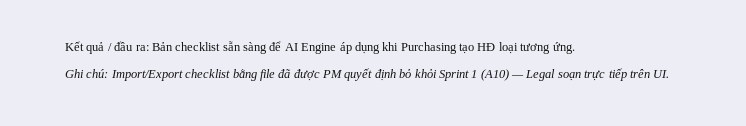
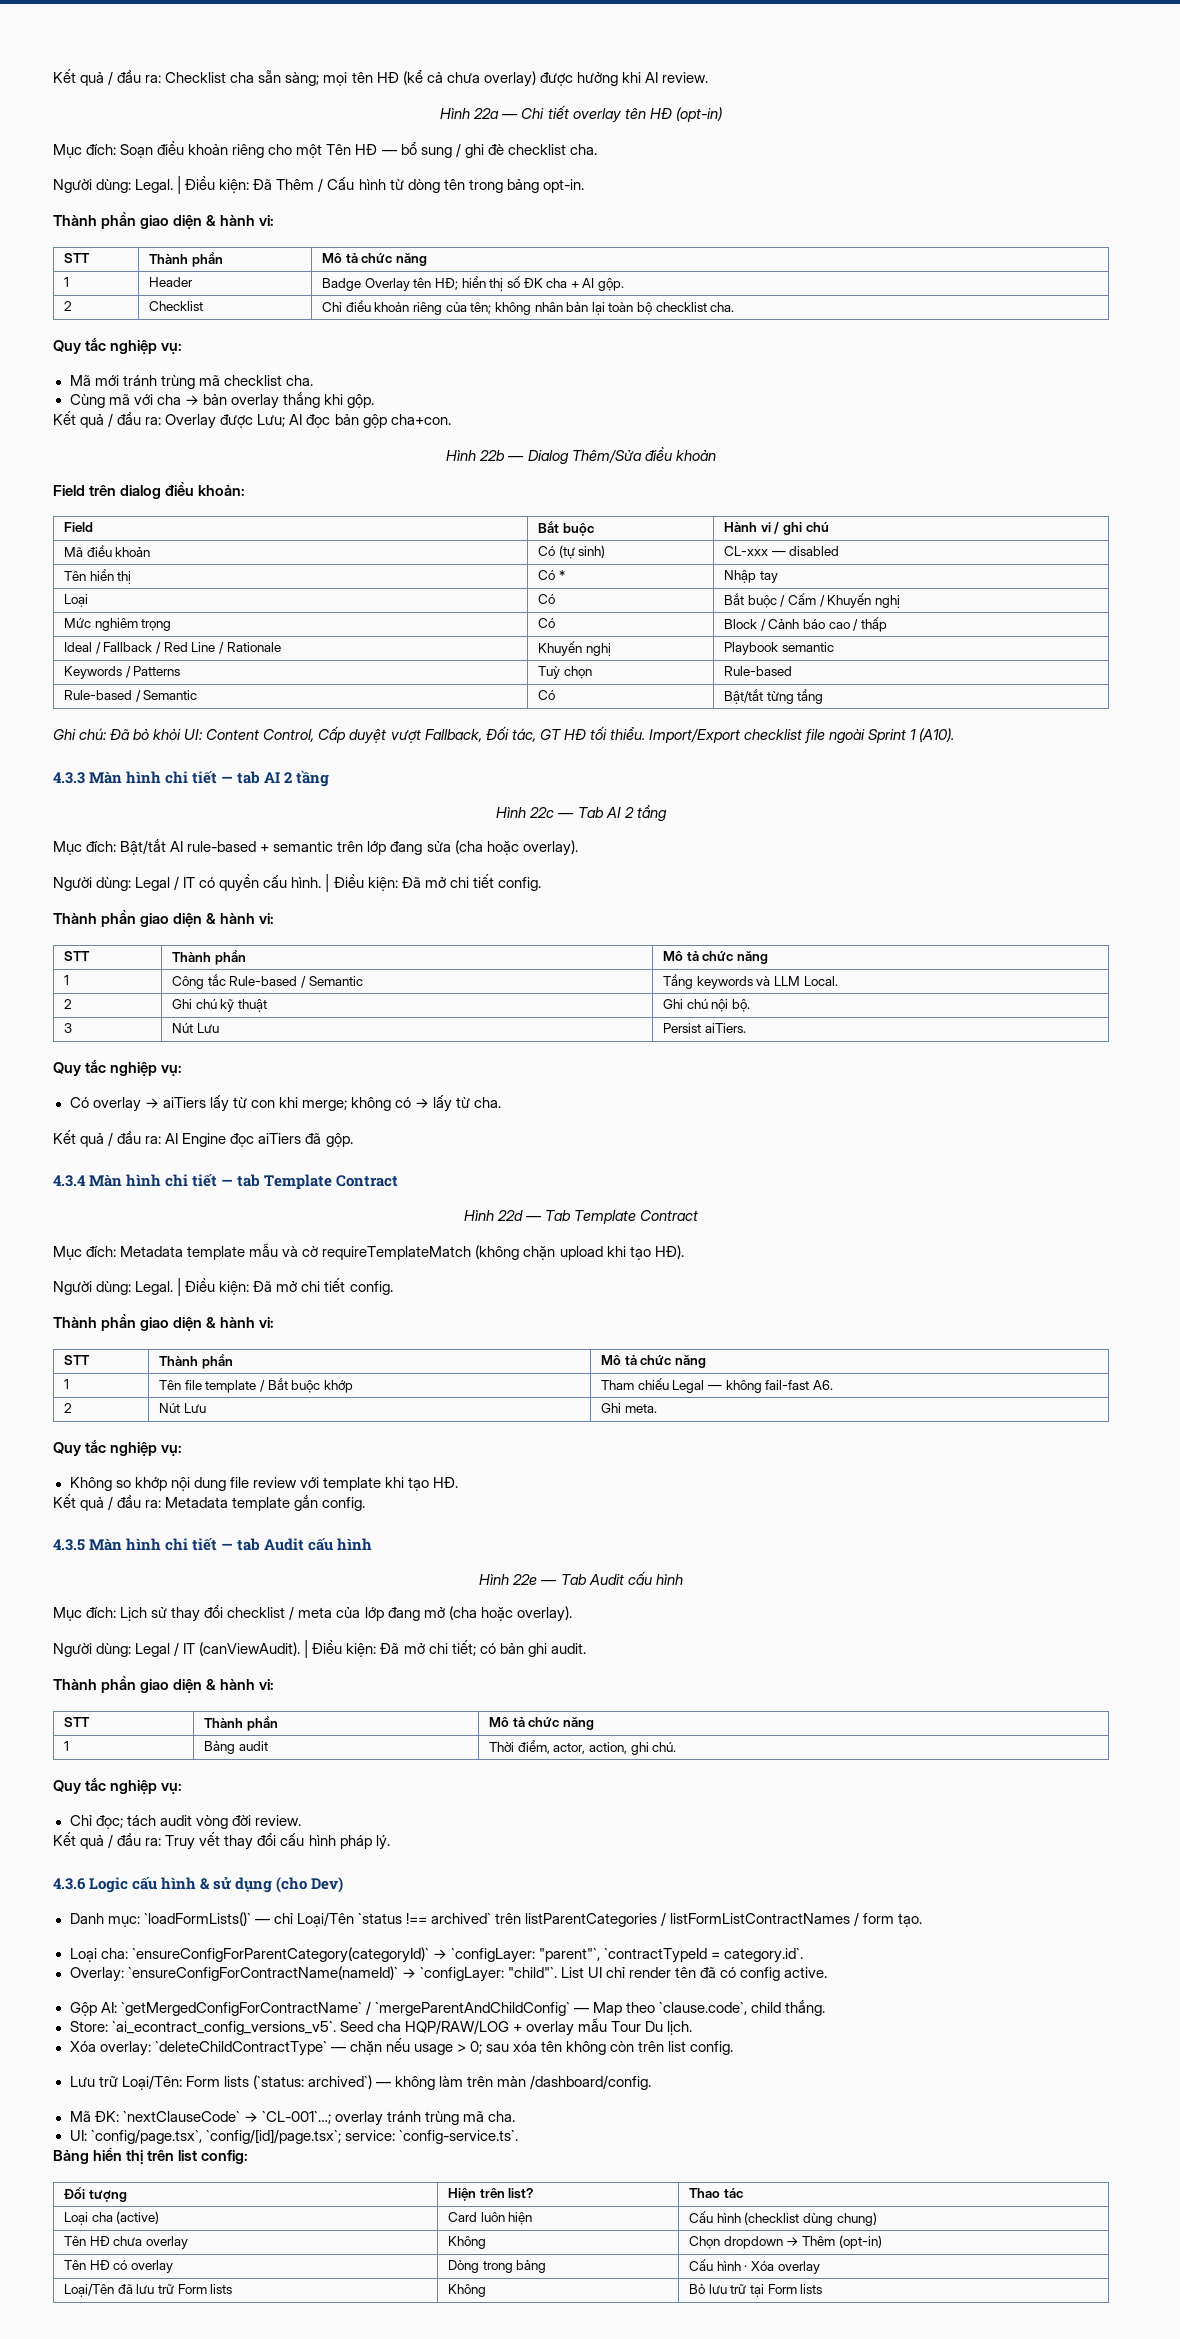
[65,41,575,54] [65,68,670,81] Kết quả / đầu ra: Bản checklist sẵn sàng để AI Engine áp dụng khi Purchasing tạo HĐ loại tương ứng. // Ghi chú: Import/Export checklist bằng file đã được PM quyết định bỏ khỏi Sprint 1 (A10) — Legal soạn trực tiếp trên UI. -> [53,69,708,87] [440,105,722,123] [53,141,597,158] [53,176,584,194] [53,212,275,230] [64,253,91,263] [149,252,223,267] [322,253,427,266] [64,277,70,287] [149,277,194,287] [322,276,625,291] [64,301,73,311] [149,301,204,311] [322,300,735,315] [53,337,183,355] [69,375,313,389] [69,392,374,409] [53,411,451,429] [446,447,716,464] [53,482,246,499] [64,522,94,532] [538,521,594,536] [724,522,829,535] [64,545,151,557] [538,545,606,559] [724,546,840,556] [64,569,132,584] [538,570,565,580] [724,570,778,583] [64,594,89,607] [538,594,556,604] [724,593,900,608] [64,618,172,631] [538,618,556,628] [724,617,887,632] [64,642,281,654] [538,641,611,656] [724,642,834,655] [64,666,181,679] [538,666,592,679] [724,666,793,676] [64,690,198,702] [538,690,556,700] [724,689,824,704] [53,726,955,744] [53,770,330,787] [496,805,667,821] [53,839,578,856] [53,874,541,892] [53,910,275,928] [64,951,91,961] [172,950,246,965] [663,951,768,964] [64,975,70,985] [172,974,363,989] [663,974,838,989] [64,999,73,1009] [172,999,267,1012] [663,999,750,1012] [64,1023,73,1033] [172,1023,219,1033] [663,1023,746,1033] [53,1059,183,1077] [69,1095,502,1112] [53,1130,353,1147] [53,1173,399,1190] [463,1210,699,1224] [53,1243,684,1260] [53,1278,393,1296] [53,1314,275,1332] [64,1355,91,1365] [159,1354,233,1369] [601,1355,706,1368] [64,1379,70,1389] [159,1378,353,1393] [601,1378,833,1393] [64,1403,73,1413] [159,1403,206,1413] [601,1403,657,1413] [53,1439,183,1457] [69,1477,459,1491] [53,1494,366,1511] [53,1537,373,1551] [479,1571,683,1585] [53,1605,572,1622] [53,1640,586,1658] [53,1676,275,1694] [64,1717,91,1727] [204,1716,278,1731] [489,1717,594,1730] [64,1741,70,1751] [204,1741,268,1754] [489,1740,677,1755] [53,1777,183,1795] [69,1815,301,1829] [53,1832,390,1850] [53,1876,344,1893] [69,1912,923,1927] [69,1947,803,1963] [69,1966,828,1982] [69,2000,825,2016] [69,2018,692,2036] [69,2038,734,2056] [69,2075,652,2090] [69,2111,515,2126] [69,2129,518,2144] [53,2147,249,2165] [64,2187,127,2202] [448,2188,534,2201] [689,2188,743,2198] [64,2211,160,2225] [448,2212,533,2225] [689,2211,877,2226] [64,2236,188,2249] [448,2236,487,2249] [689,2235,882,2249] [64,2260,173,2273] [448,2260,547,2273] [689,2259,820,2274] [64,2284,233,2297] [448,2284,487,2297] [689,2284,823,2297] Kết quả / đầu ra: Checklist cha sẵn sàng; mọi tên HĐ (kể cả chưa overlay) được hưởng khi AI review. // Hình 22a — Chi tiết overlay tên HĐ (opt-in) // Mục đích: Soạn điều khoản riêng cho một Tên HĐ — bổ sung / ghi đè checklist cha. // Người dùng: Legal. | Điều kiện: Đã Thêm / Cấu hình từ dòng tên trong bảng opt-in. // Thành phần giao diện & hành vi: // STT | Thành phần | Mô tả chức năng // 1 | Header | Badge Overlay tên HĐ; hiển thị số ĐK cha + AI gộp. // 2 | Checklist | Chỉ điều khoản riêng của tên; không nhân bản lại toàn bộ checklist cha. // Quy tắc nghiệp vụ: // Mã mới tránh trùng mã checklist cha. // Cùng mã với cha → bản overlay thắng khi gộp. // Kết quả / đầu ra: Overlay được Lưu; AI đọc bản gộp cha+con. // Hình 22b — Dialog Thêm/Sửa điều khoản // Field trên dialog điều khoản: // Field | Bắt buộc | Hành vi / ghi chú // Mã điều khoản | Có (tự sinh) | CL-xxx — disabled // Tên hiển thị | Có * | Nhập tay // Loại | Có | Bắt buộc / Cấm / Khuyến nghị // Mức nghiêm trọng | Có | Block / Cảnh báo cao / thấp // Ideal / Fallback / Red Line / Rationale | Khuyến nghị | Playbook semantic // Keywords / Patterns | Tuỳ chọn | Rule-based // Rule-based / Semantic | Có | Bật/tắt từng tầng // Ghi chú: Đã bỏ khỏi UI: Content Control, Cấp duyệt vượt Fallback, Đối tác, GT HĐ tối thiểu. Import/Export checklist file ngoài Sprint 1 (A10). // 4.3.3 Màn hình chi tiết — tab AI 2 tầng // Hình 22c — Tab AI 2 tầng // Mục đích: Bật/tắt AI rule-based + semantic trên lớp đang sửa (cha hoặc overlay). // Người dùng: Legal / IT có quyền cấu hình. | Điều kiện: Đã mở chi tiết config. // Thành phần giao diện & hành vi: // STT | Thành phần | Mô tả chức năng // 1 | Công tắc Rule-based / Semantic | Tầng keywords và LLM Local. // 2 | Ghi chú kỹ thuật | Ghi chú nội bộ. // 3 | Nút Lưu | Persist aiTiers. // Quy tắc nghiệp vụ: // Có overlay → aiTiers lấy từ con khi merge; không có → lấy từ cha. // Kết quả / đầu ra: AI Engine đọc aiTiers đã gộp. // 4.3.4 Màn hình chi tiết — tab Template Contract // Hình 22d — Tab Template Contract // Mục đích: Metadata template mẫu và cờ requireTemplateMatch (không chặn upload khi tạo HĐ). // Người dùng: Legal. | Điều kiện: Đã mở chi tiết config. // Thành phần giao diện & hành vi: // STT | Thành phần | Mô tả chức năng // 1 | Tên file template / Bắt buộc khớp | Tham chiếu Legal — không fail-fast A6. // 2 | Nút Lưu | Ghi meta. // Quy tắc nghiệp vụ: // Không so khớp nội dung file review với template khi tạo HĐ. // Kết quả / đầu ra: Metadata template gắn config. // 4.3.5 Màn hình chi tiết — tab Audit cấu hình // Hình 22e — Tab Audit cấu hình // Mục đích: Lịch sử thay đổi checklist / meta của lớp đang mở (cha hoặc overlay). // Người dùng: Legal / IT (canViewAudit). | Điều kiện: Đã mở chi tiết; có bản ghi audit. // Thành phần giao diện & hành vi: // STT | Thành phần | Mô tả chức năng // 1 | Bảng audit | Thời điểm, actor, action, ghi chú. // Quy tắc nghiệp vụ: // Chỉ đọc; tách audit vòng đời review. // Kết quả / đầu ra: Truy vết thay đổi cấu hình pháp lý. // 4.3.6 Logic cấu hình & sử dụng (cho Dev) // Danh mục: `loadFormLists()` — chỉ Loại/Tên `status !== archived` trên listParentCategories / listFormListContractNames / form tạo. // Loại cha: `ensureConfigForParentCategory(categoryId)` → `configLayer: "parent"`, `contractTypeId = category.id`. // Overlay: `ensureConfigForContractName(nameId)` → `configLayer: "child"`. List UI chỉ render tên đã có config active. // Gộp AI: `getMergedConfigForContractName` / `mergeParentAndChildConfig` — Map theo `clause.code`, child thắng. // Store: `ai_econtract_config_versions_v5`. Seed cha HQP/RAW/LOG + overlay mẫu Tour Du lịch. // Xóa overlay: `deleteChildContractType` — chặn nếu usage > 0; sau xóa tên không còn trên list config. // Lưu trữ Loại/Tên: Form lists (`status: archived`) — không làm trên màn /dashboard/config. // Mã ĐK: `nextClauseCode` → `CL-001`…; overlay tránh trùng mã cha. // UI: `config/page.tsx`, `config/[id]/page.tsx`; service: `config-service.ts`. // Bảng hiển thị trên list config: // Đối tượng | Hiện trên list? | Thao tác // Loại cha (active) | Card luôn hiện | Cấu hình (checklist dùng chung) // Tên HĐ chưa overlay | Không | Chọn dropdown → Thêm (opt-in) // Tên HĐ có overlay | Dòng trong bảng | Cấu hình · Xóa overlay // Loại/Tên đã lưu trữ Form lists | Không | Bỏ lưu trữ tại Form lists

